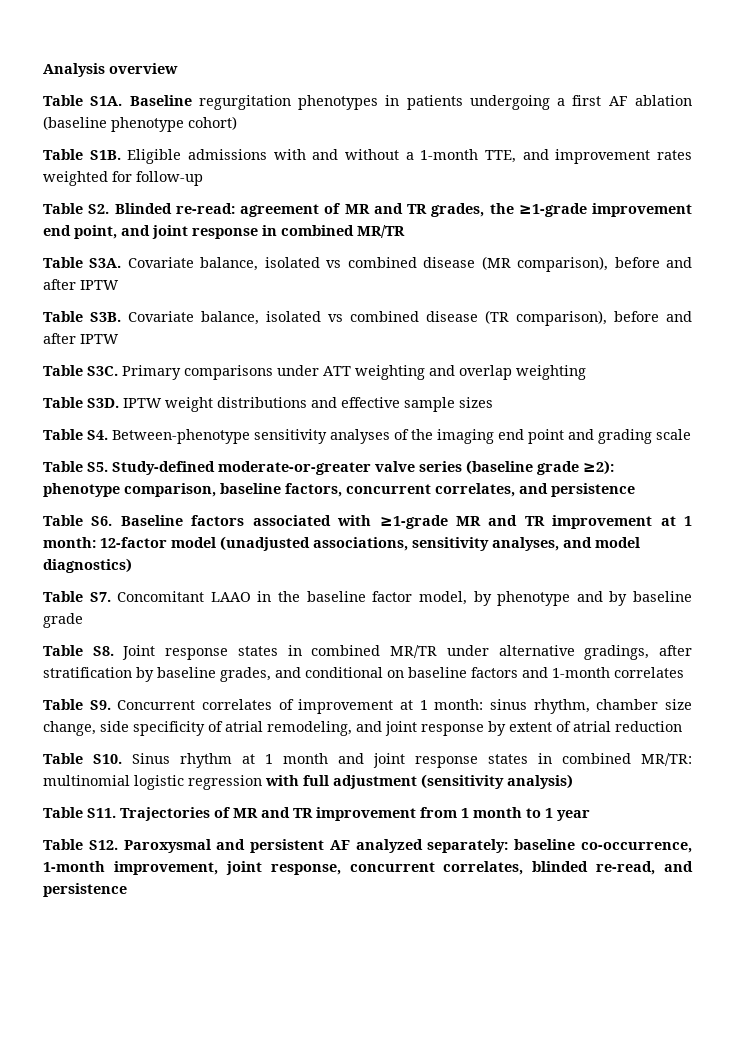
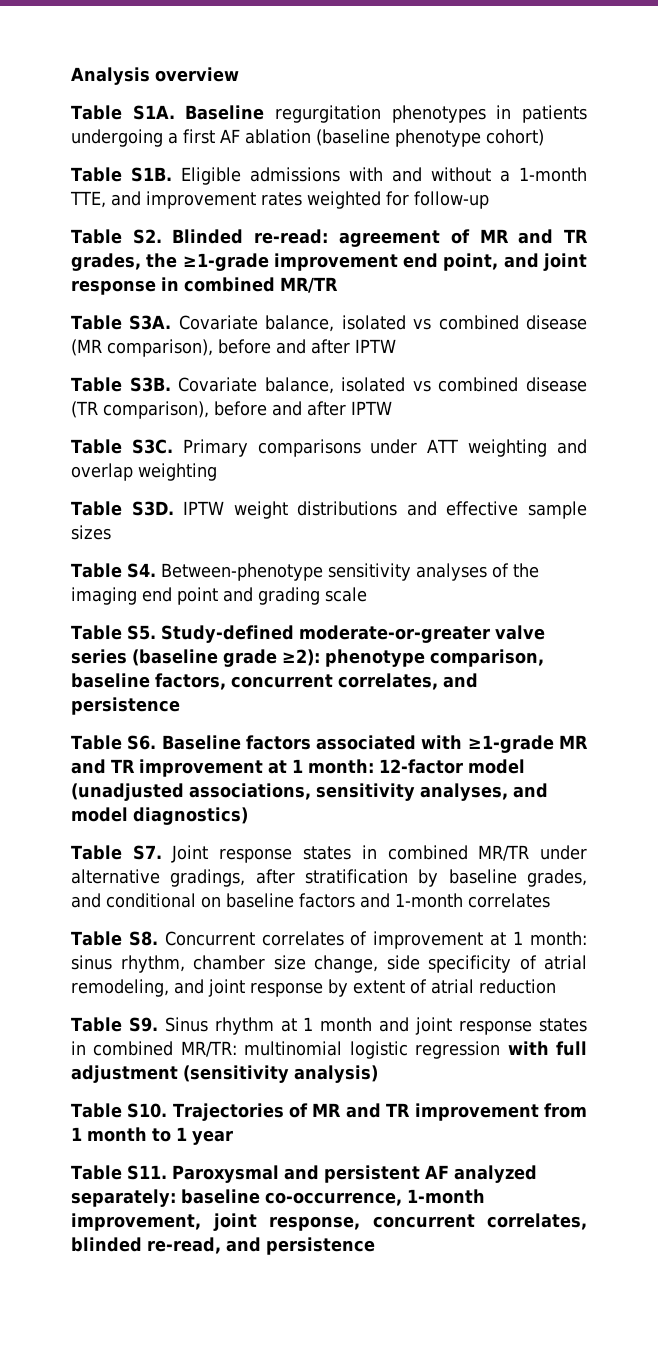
[117,591,693,606] [43,613,83,628] [43,645,114,656] Concomitant LAAO in the baseline factor model, by phenotype and by baseline grade // Table S8. -> (162, 852) none
[89,700,111,710] S9. -> [128,931,158,946] S8.
[93,754,122,764] S10. -> [128,1017,158,1032] S9.
[87,808,116,818] S11. -> [127,1103,168,1118] S10.
[88,840,118,850] S12. -> [126,1165,167,1180] S11.

